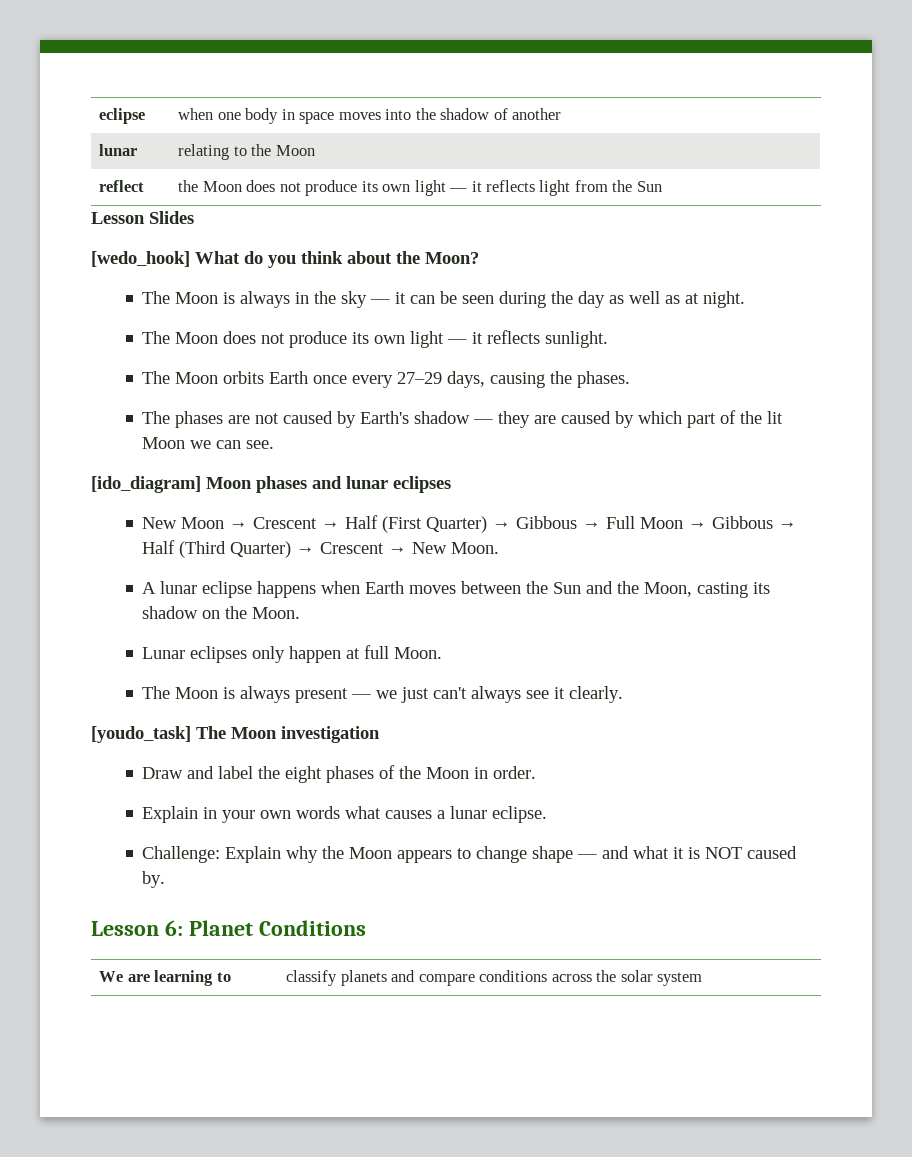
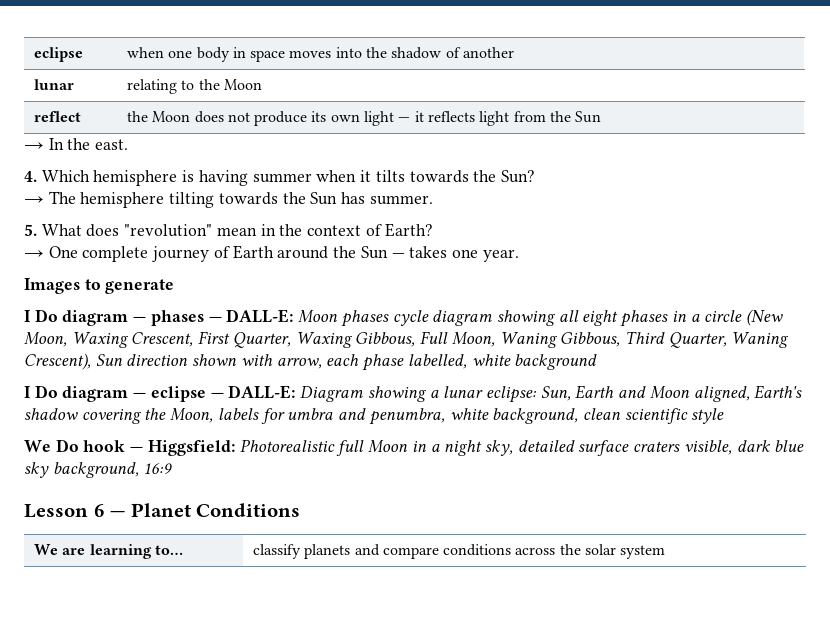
[91,211,194,224] [91,251,479,268] [142,291,746,308] [142,330,609,348] [142,371,631,388] [142,410,784,428] [142,437,275,449] [91,476,451,493] [142,515,798,533] [142,540,500,558] [142,581,771,598] [142,606,301,619] [142,645,443,663] [142,686,624,703] [91,726,380,743] [142,765,537,783] [142,806,548,823] [142,846,798,863] [142,871,166,888] [91,920,183,936] Lesson Slides // [wedo_hook] What do you think about the Moon? // The Moon is always in the sky — it can be seen during the day as well as at night. // The Moon does not produce its own light — it reflects sunlight. // The Moon orbits Earth once every 27–29 days, causing the phases. // The phases are not caused by Earth's shadow — they are caused by which part of the lit Moon we can see. // [ido_diagram] Moon phases and lunar eclipses // New Moon → Crescent → Half (First Quarter) → Gibbous → Full Moon → Gibbous → Half (Third Quarter) → Crescent → New Moon. // A lunar eclipse happens when Earth moves between the Sun and the Moon, casting its shadow on the Moon. // Lunar eclipses only happen at full Moon. // The Moon is always present — we just can't always see it clearly. // [youdo_task] The Moon investigation // Draw and label the eight phases of the Moon in order. // Explain in your own words what causes a lunar eclipse. // Challenge: Explain why the Moon appears to change shape — and what it is NOT caused by. // Lesson 6: -> [24,138,129,150] [24,170,535,186] [24,191,433,208] [24,223,433,237] [24,245,519,262] [24,278,175,294] [24,309,784,327] [24,331,790,348] [24,353,598,371] [24,385,803,403] [24,408,725,425] [24,439,805,456] [24,462,174,478] [24,504,126,518] → In the east. // 4. Which hemisphere is having summer when it tilts towards the Sun? // → The hemisphere tilting towards the Sun has summer. // 5. What does "revolution" mean in the context of Earth? // → One complete journey of Earth around the Sun — takes one year. // Images to generate // I Do diagram — phases — DALL-E: Moon phases cycle diagram showing all eight phases in a circle (New Moon, Waxing Crescent, First Quarter, Waxing Gibbous, Full Moon, Waning Gibbous, Third Quarter, Waning Crescent), Sun direction shown with arrow, each phase labelled, white background // I Do diagram — eclipse — DALL-E: Diagram showing a lunar eclipse: Sun, Earth and Moon aligned, Earth's shadow covering the Moon, labels for umbra and penumbra, white background, clean scientific style // We Do hook — Higgsfield: Photorealistic full Moon in a night sky, detailed surface craters visible, dark blue sky background, 16:9 // Lesson 6 —
[216,972,231,982] to -> [154,545,183,555] to…

